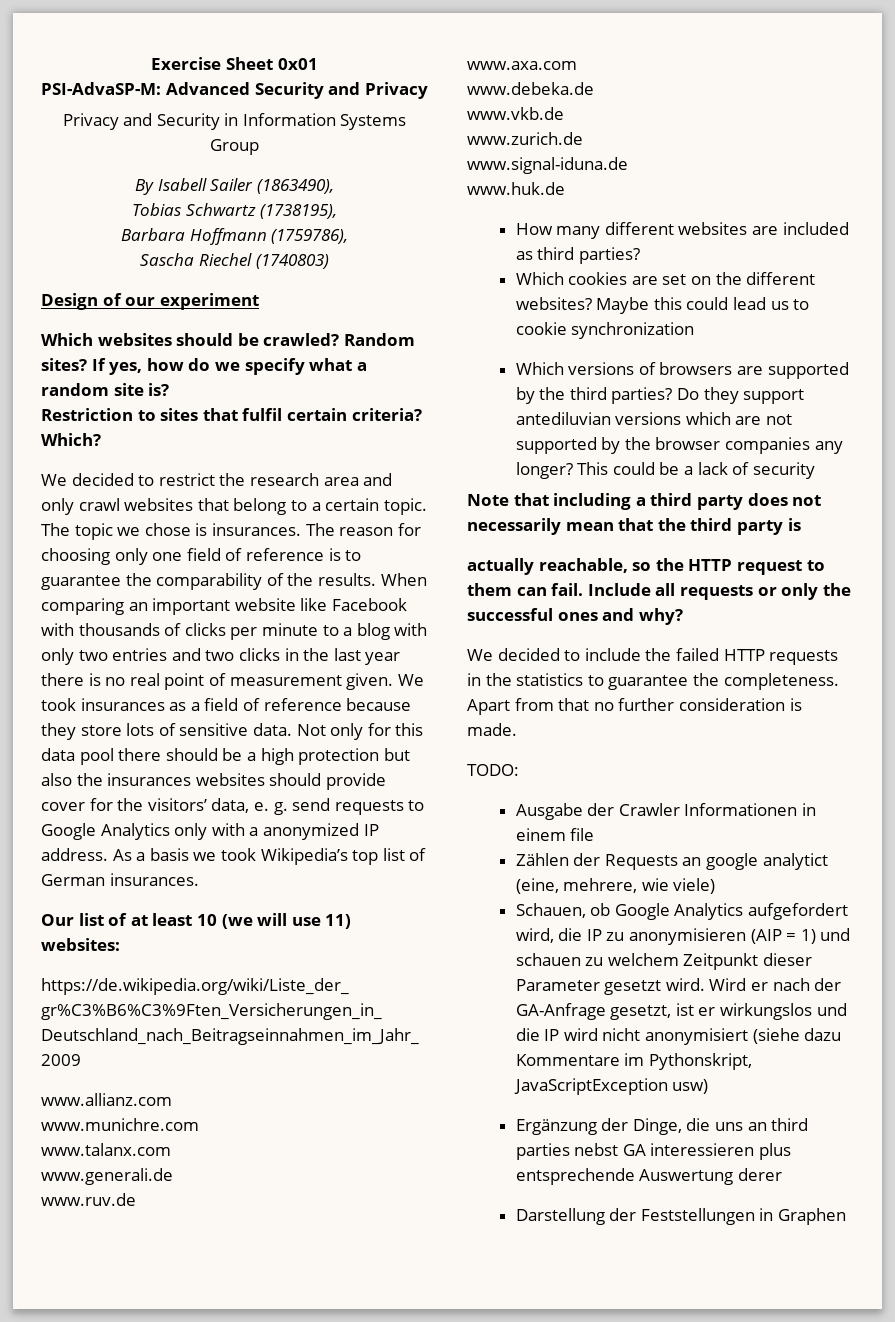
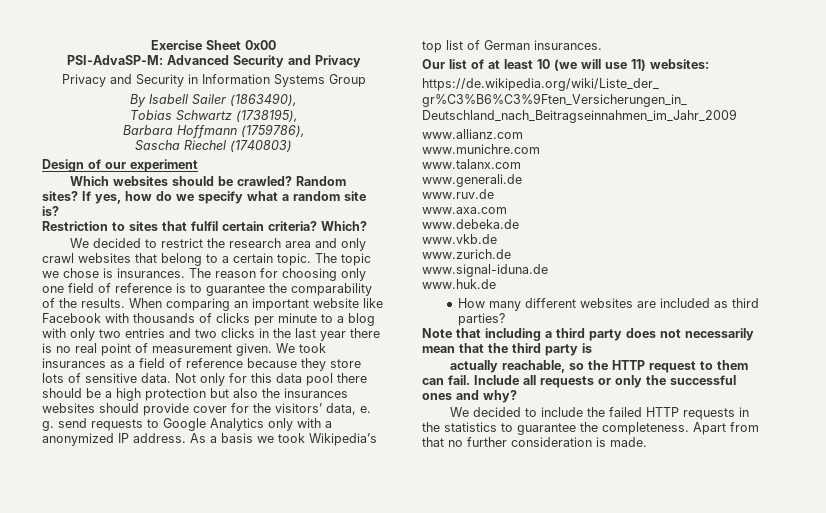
[277,58,318,70] 0x01 -> [245,40,276,50] 0x00
[515,272,816,285] [515,297,810,314] [515,322,695,339] [515,362,849,379] [515,387,805,404] [515,412,792,425] [515,437,843,454] [515,462,815,479] // Which cookies are set on the different websites? Maybe this could lead us to cookie synchronization // Which versions of browsers are supported by the third parties? Do they support antediluvian versions which are not supported by the browser companies any longer? This could be a lack of security -> (506, 319) none
[467,764,519,776] [515,803,816,820] [515,828,595,841] [515,853,828,870] [515,878,716,894] [515,903,848,920] [515,928,851,945] [515,953,812,970] [515,978,842,995] [515,1003,847,1020] [515,1028,842,1045] [515,1053,752,1070] [513,1078,709,1095] [515,1118,809,1135] [515,1143,791,1160] [515,1168,782,1185] [515,1208,846,1225] // TODO: // Ausgabe der Crawler Informationen in einem file // Zählen der Requests an google analytict (eine, mehrere, wie viele) // Schauen, ob Google Analytics aufgefordert wird, die IP zu anonymisieren (AIP = 1) und schauen zu welchem Zeitpunkt dieser Parameter gesetzt wird. Wird er nach der GA-Anfrage gesetzt, ist er wirkungslos und die IP wird nicht anonymisiert (siehe dazu Kommentare im Pythonskript, JavaScriptException usw) // Ergänzung der Dinge, die uns an third parties nebst GA interessieren plus entsprechende Auswertung derer // Darstellung der Feststellungen in Graphen -> (647, 442) none

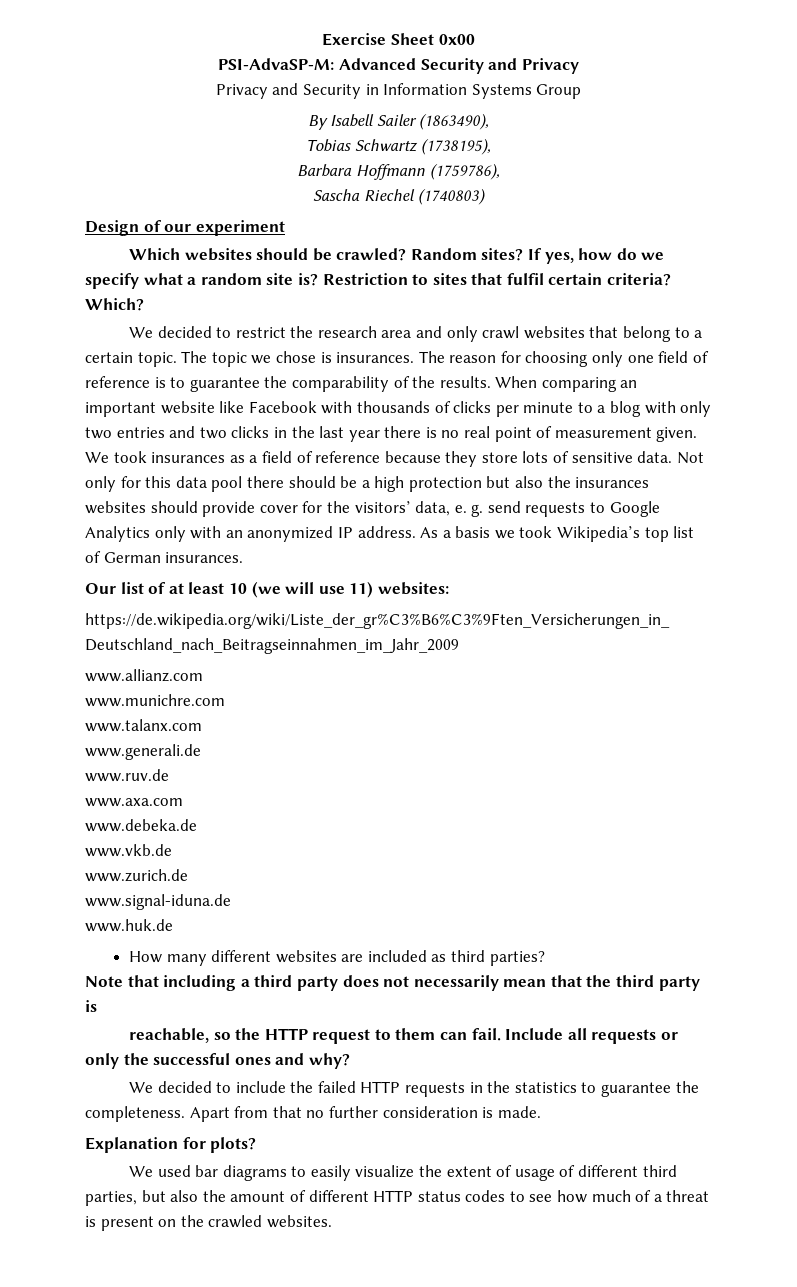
(59, 211) // -> (318, 279) none
[325,421,332,428] a -> [225,530,243,538] an
[449,360,498,373] actually -> (97, 1006) none
(647, 442) none -> [85,1137,257,1153] [128,1165,677,1181] [85,1190,710,1206] [85,1215,332,1231] // Explanation for plots? // We used bar diagrams to easily visualize the extent of usage of different third parties, but also the amount of different HTTP status codes to see how much of a threat is present on the crawled websites.

